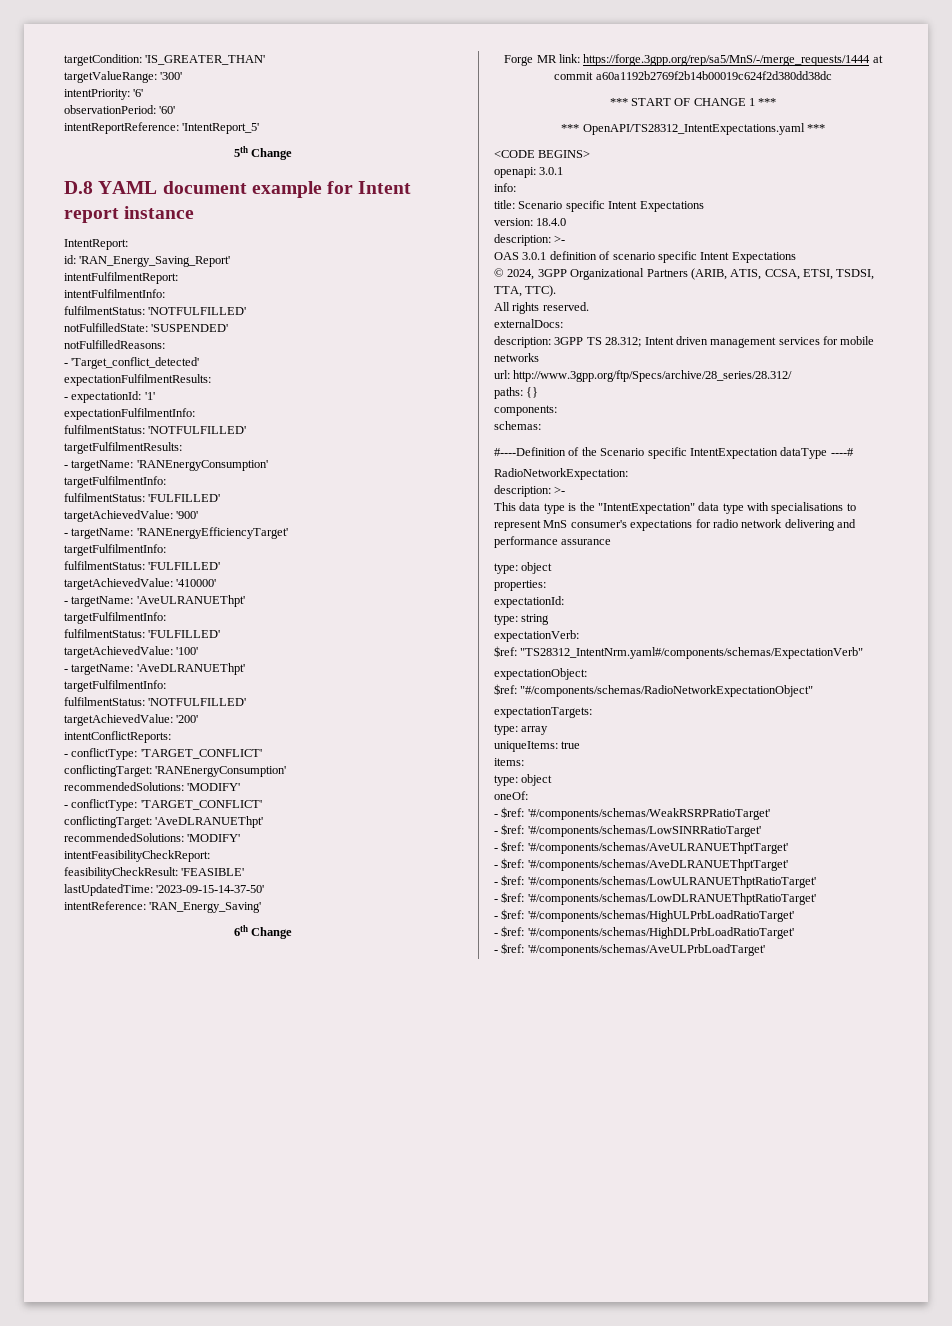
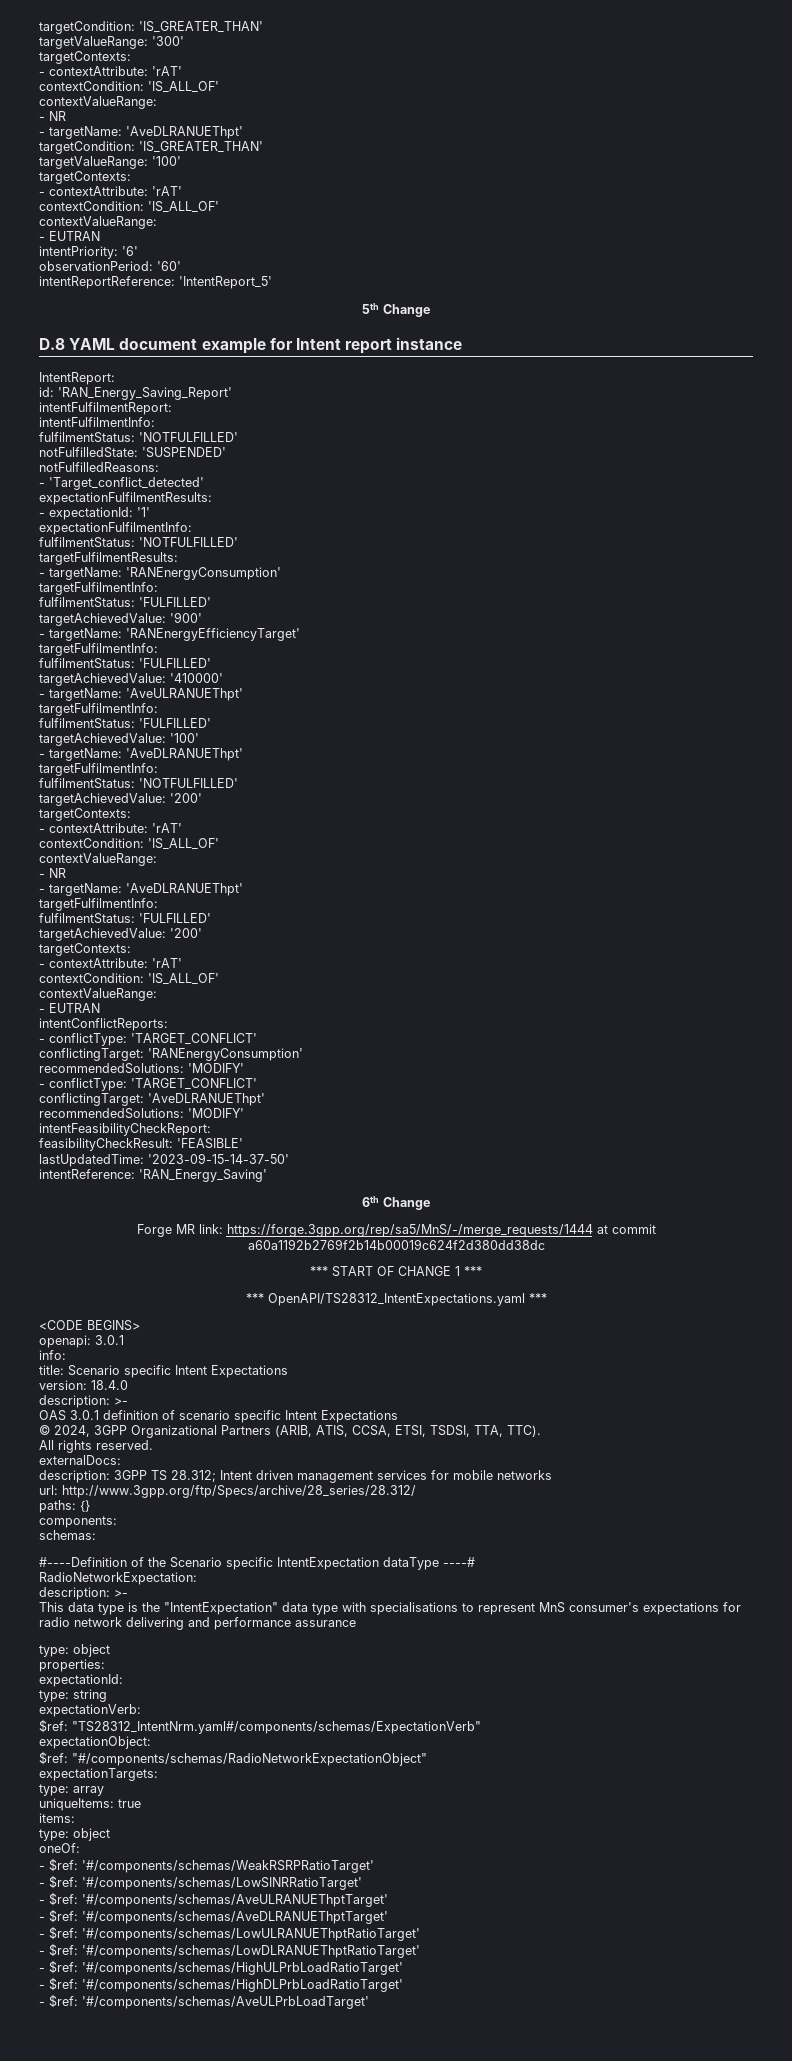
(183, 76) none -> [39,51,131,64] [39,66,182,76] [39,81,219,93] [39,96,157,109] [39,111,66,121] [39,126,243,139] [39,141,263,154] [39,156,181,169] [39,171,131,184] [39,186,182,196] [39,201,219,213] [39,216,157,229] [39,231,100,241] // targetContexts: // - contextAttribute: 'rAT' // contextCondition: 'IS_ALL_OF' // contextValueRange: // - NR // - targetName: 'AveDLRANUEThpt' // targetCondition: 'IS_GREATER_THAN' // targetValueRange: '100' // targetContexts: // - contextAttribute: 'rAT' // contextCondition: 'IS_ALL_OF' // contextValueRange: // - EUTRAN
(199, 719) none -> [39,808,131,821] [39,823,182,833] [39,838,219,850] [39,853,157,866] [39,868,66,878] [39,883,243,896] [39,898,158,911] [39,913,211,924] [39,928,202,941] [39,943,131,956] [39,958,182,968] [39,973,219,985] [39,988,157,1001] [39,1003,100,1013] // targetContexts: // - contextAttribute: 'rAT' // contextCondition: 'IS_ALL_OF' // contextValueRange: // - NR // - targetName: 'AveDLRANUEThpt' // targetFulfilmentInfo: // fulfilmentStatus: 'FULFILLED' // targetAchievedValue: '200' // targetContexts: // - contextAttribute: 'rAT' // contextCondition: 'IS_ALL_OF' // contextValueRange: // - EUTRAN

